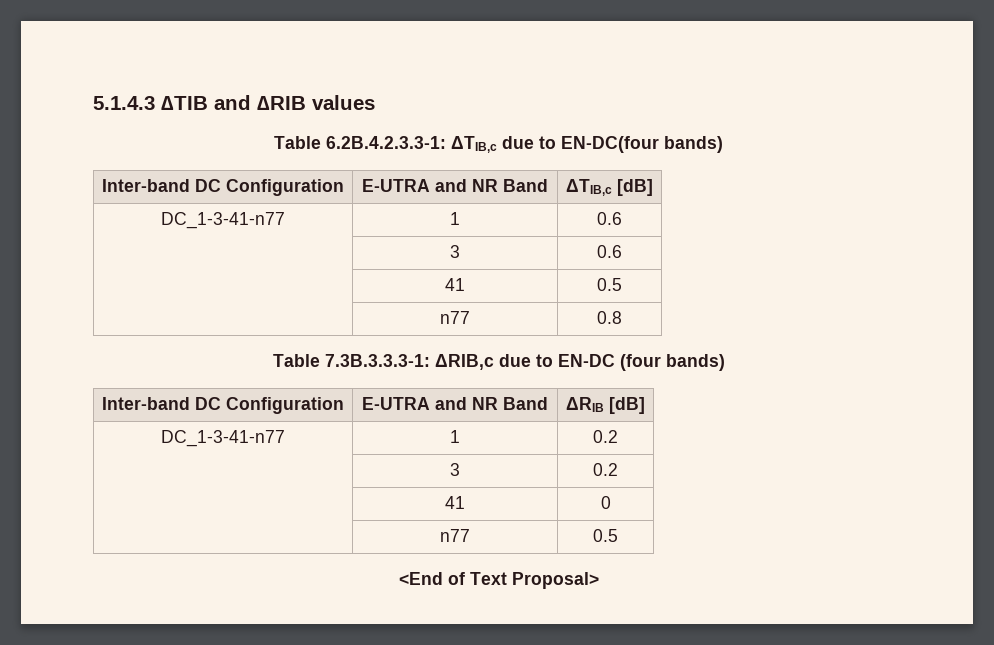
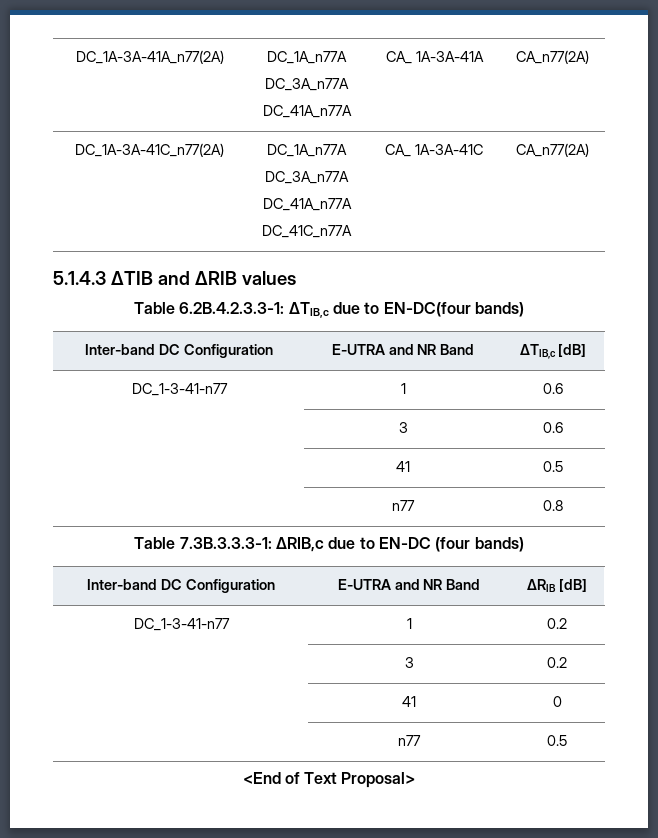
(93, 103) none -> [75,50,224,64] [267,51,347,64] [265,78,349,91] [262,105,352,118] [385,51,484,64] [516,50,589,64] [75,143,224,157] [267,144,347,157] [265,171,349,184] [262,198,352,211] [262,225,352,238] [385,144,483,157] [516,143,589,157] DC_1A-3A-41A_n77(2A) | DC_1A_n77A // DC_3A_n77A // DC_41A_n77A | CA_ 1A-3A-41A | CA_n77(2A) // DC_1A-3A-41C_n77(2A) | DC_1A_n77A // DC_3A_n77A // DC_41A_n77A // DC_41C_n77A | CA_ 1A-3A-41C | CA_n77(2A) //

